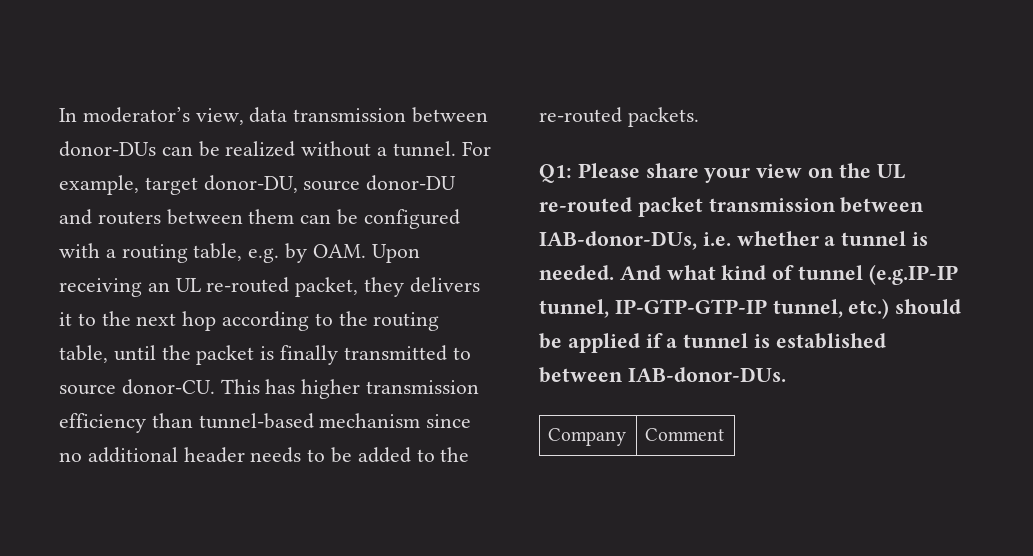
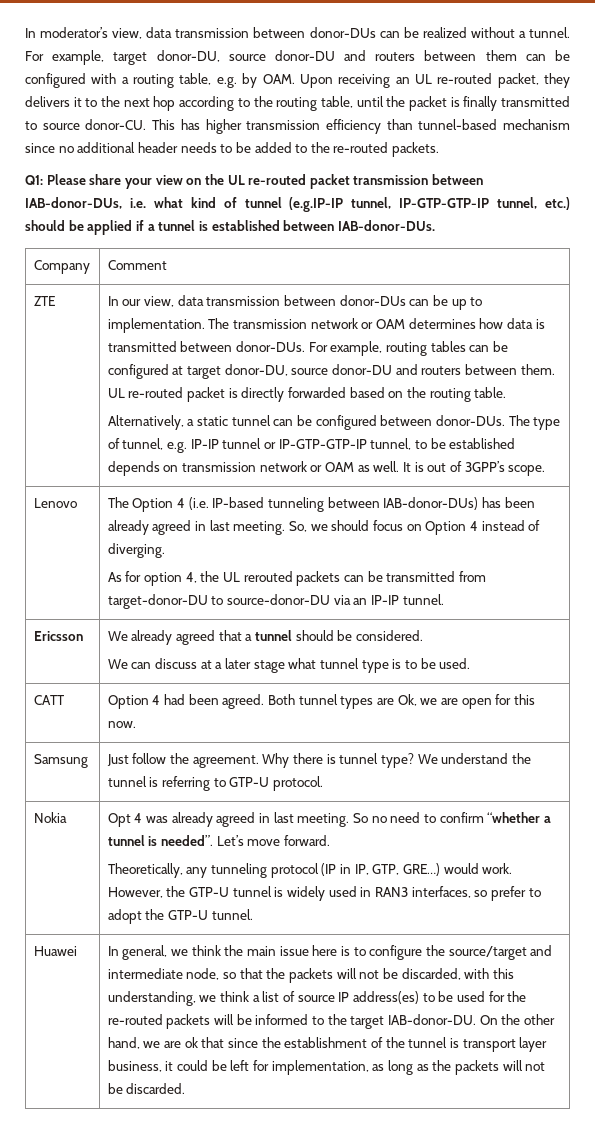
[736,231,929,246] [539,265,661,280] whether a tunnel is needed. And -> (146, 203) none
(725, 434) none -> [33,296,55,306] [107,295,483,310] [107,318,545,333] [107,341,509,356] [107,364,555,379] [107,387,507,402] [107,415,561,430] [107,438,516,453] [107,461,546,476] [33,498,77,508] [107,497,535,512] [107,520,541,535] [107,543,165,558] [107,571,486,586] [107,594,444,609] [33,631,83,641] [107,630,424,645] [107,658,471,673] [33,695,64,705] [107,694,535,709] [107,721,136,728] [33,754,88,768] [106,753,531,768] [107,776,324,791] [33,812,67,823] [107,812,551,827] [107,835,331,846] [107,863,513,878] [107,886,541,901] [107,909,253,924] [33,946,77,956] [107,945,553,960] [107,968,514,983] [107,991,527,1006] [107,1014,555,1029] [107,1037,548,1052] [107,1060,546,1075] [107,1083,186,1094] // ZTE | In our view, data transmission between donor-DUs can be up to implementation. The transmission network or OAM determines how data is transmitted between donor-DUs. For example, routing tables can be configured at target donor-DU, source donor-DU and routers between them. UL re-routed packet is directly forwarded based on the routing table. // Alternatively, a static tunnel can be configured between donor-DUs. The type of tunnel, e.g. IP-IP tunnel or IP-GTP-GTP-IP tunnel, to be established depends on transmission network or OAM as well. It is out of 3GPP’s scope. // Lenovo | The Option 4 (i.e. IP-based tunneling between IAB-donor-DUs) has been already agreed in last meeting. So, we should focus on Option 4 instead of diverging. // As for option 4, the UL rerouted packets can be transmitted from target-donor-DU to source-donor-DU via an IP-IP tunnel. // Ericsson | We already agreed that a tunnel should be considered. // We can discuss at a later stage what tunnel type is to be used. // CATT | Option 4 had been agreed. Both tunnel types are Ok, we are open for this now. // Samsung | Just follow the agreement. Why there is tunnel type? We understand the tunnel is referring to GTP-U protocol. // Nokia | Opt 4 was already agreed in last meeting. So no need to confirm “whether a tunnel is needed”. Let’s move forward. // Theoretically, any tunneling protocol (IP in IP, GTP, GRE…) would work. However, the GTP-U tunnel is widely used in RAN3 interfaces, so prefer to adopt the GTP-U tunnel. // Huawei | In general, we think the main issue here is to configure the source/target and intermediate node, so that the packets will not be discarded, with this understanding, we think a list of source IP address(es) to be used for the re-routed packets will be informed to the target IAB-donor-DU. On the other hand, we are ok that since the establishment of the tunnel is transport layer business, it could be left for implementation, as long as the packets will not be discarded.

